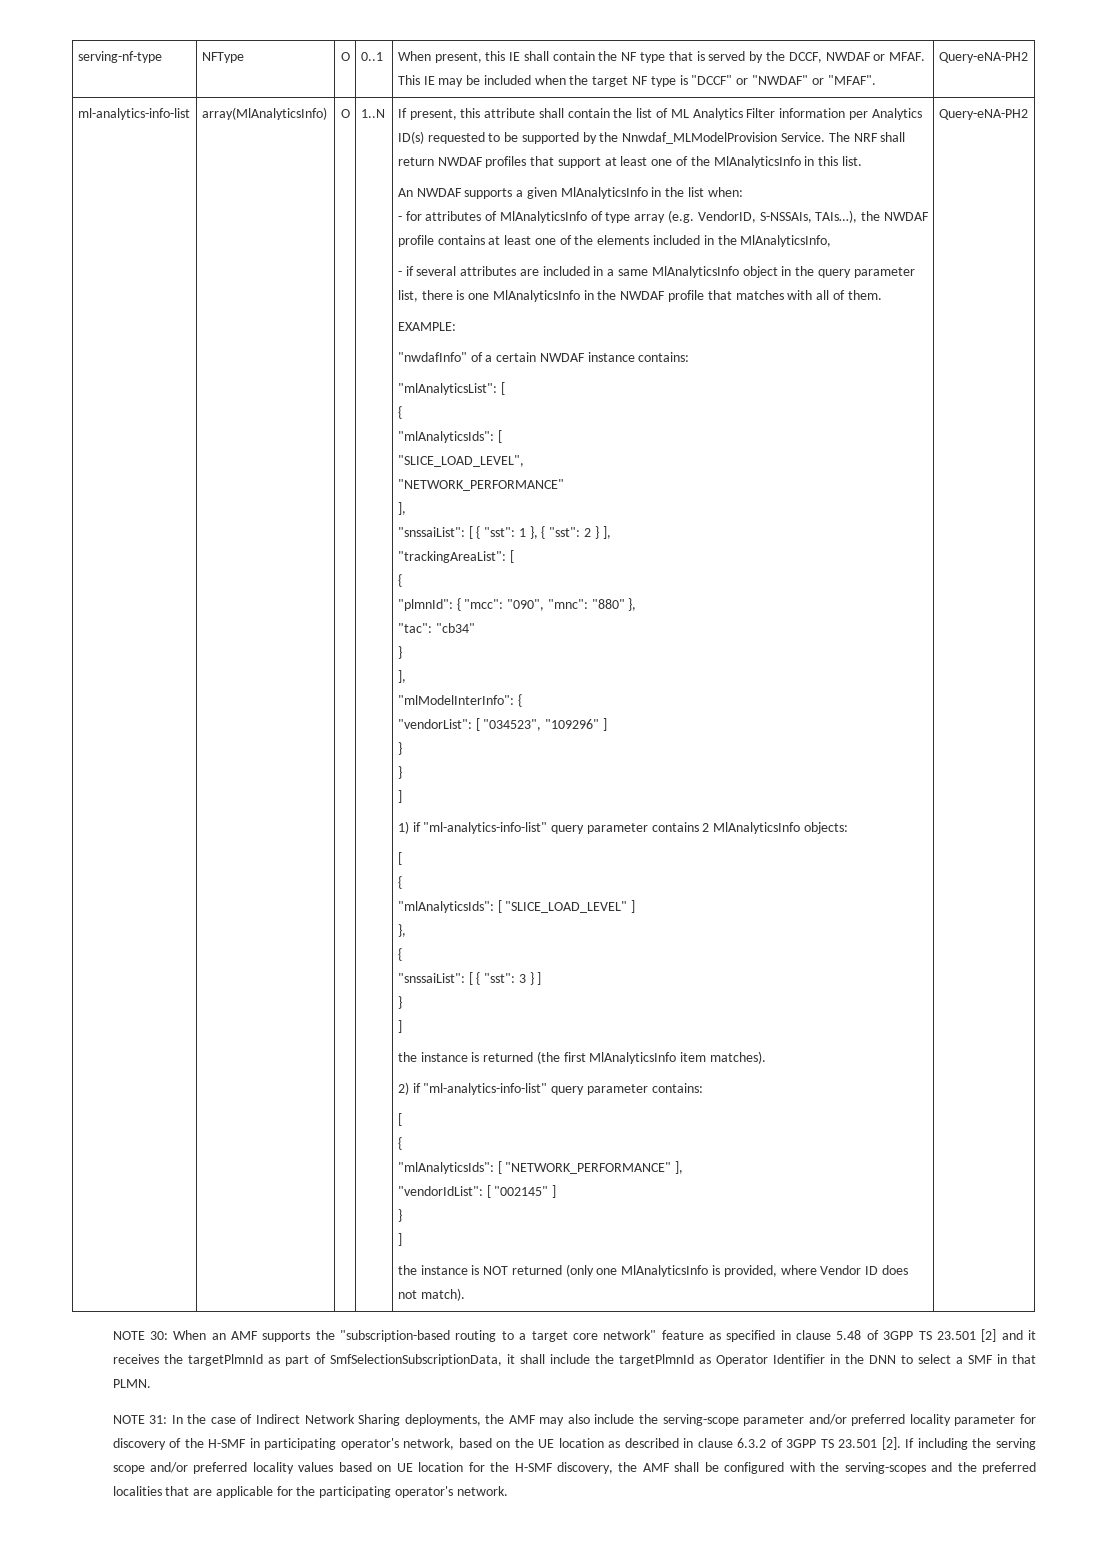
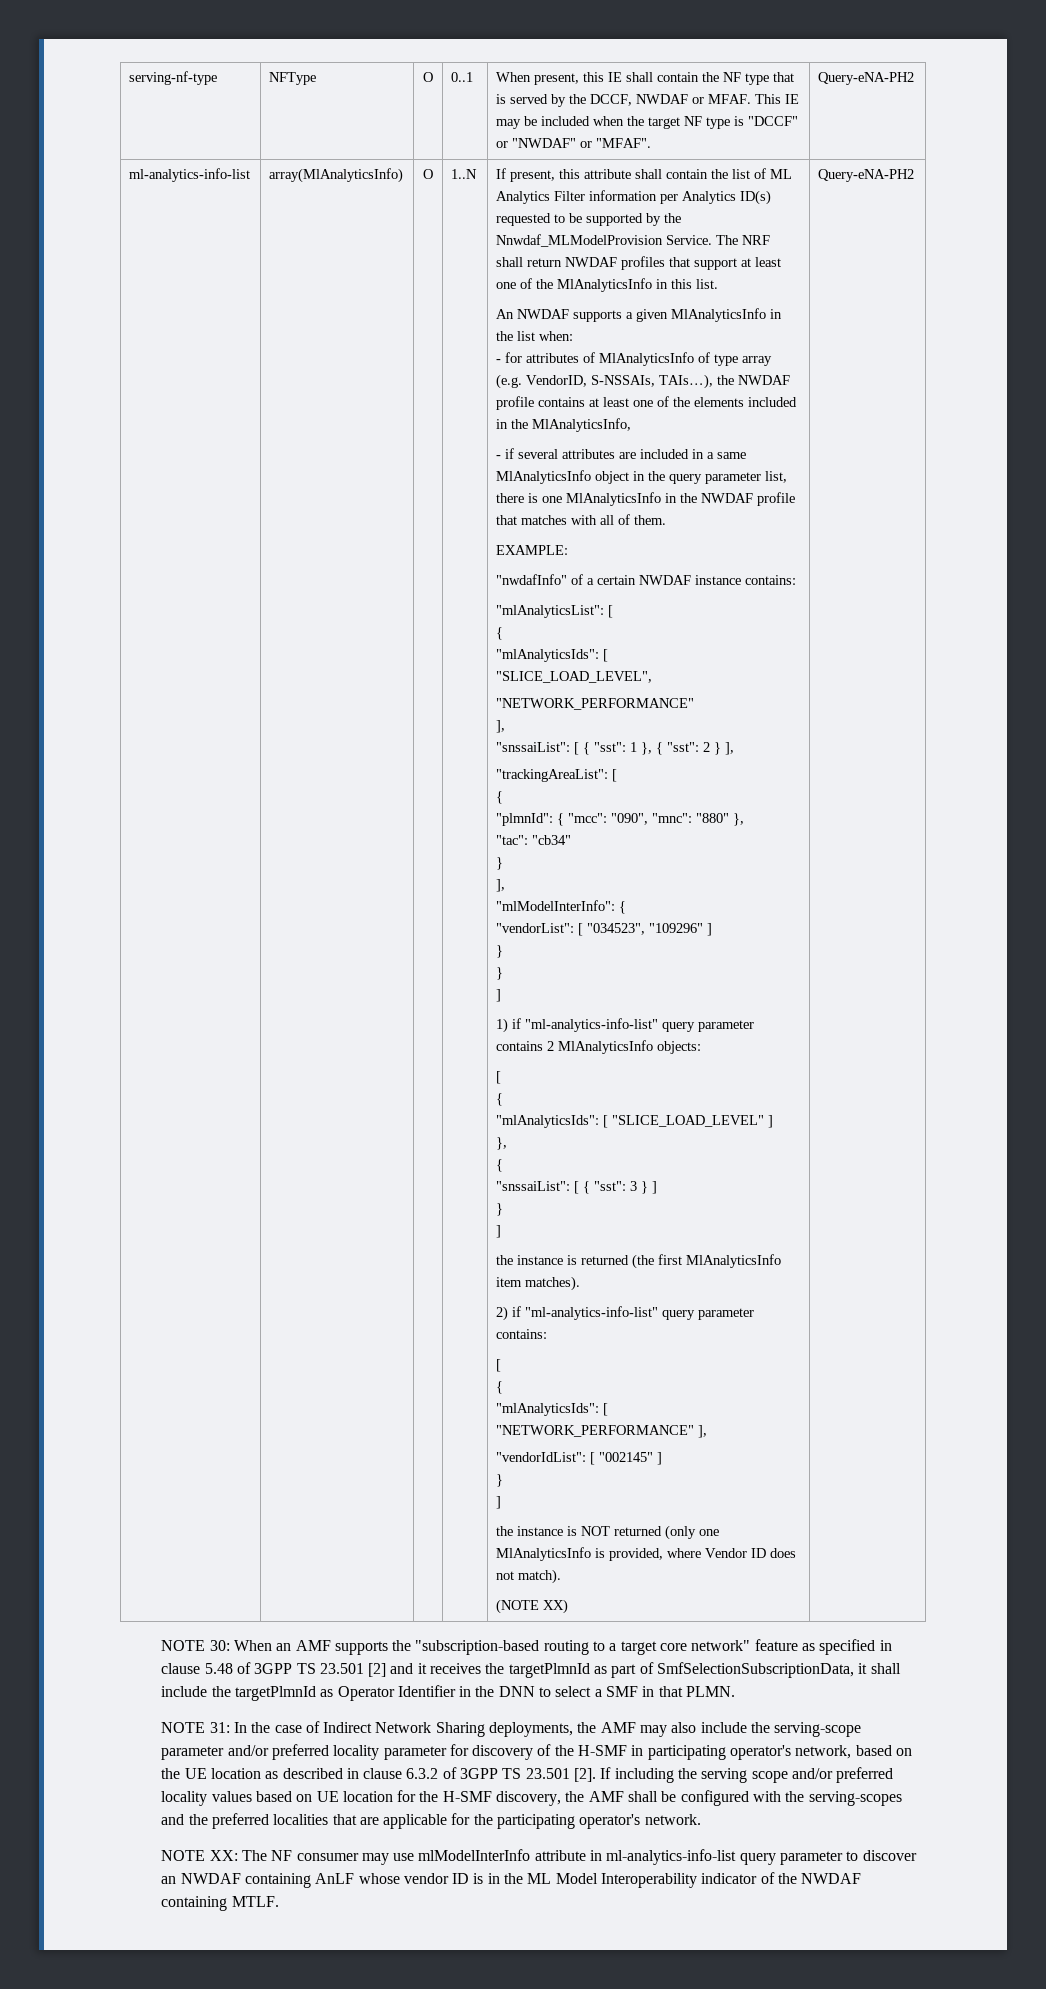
(465, 1294) none -> [496,1599,569,1614] // (NOTE XX)
(508, 1491) none -> [161,1849,917,1865] [161,1872,862,1888] [161,1896,279,1911] // NOTE XX: The NF consumer may use mlModelInterInfo attribute in ml-analytics-info-list query parameter to discover an NWDAF containing AnLF whose vendor ID is in the ML Model Interoperability indicator of the NWDAF containing MTLF.

